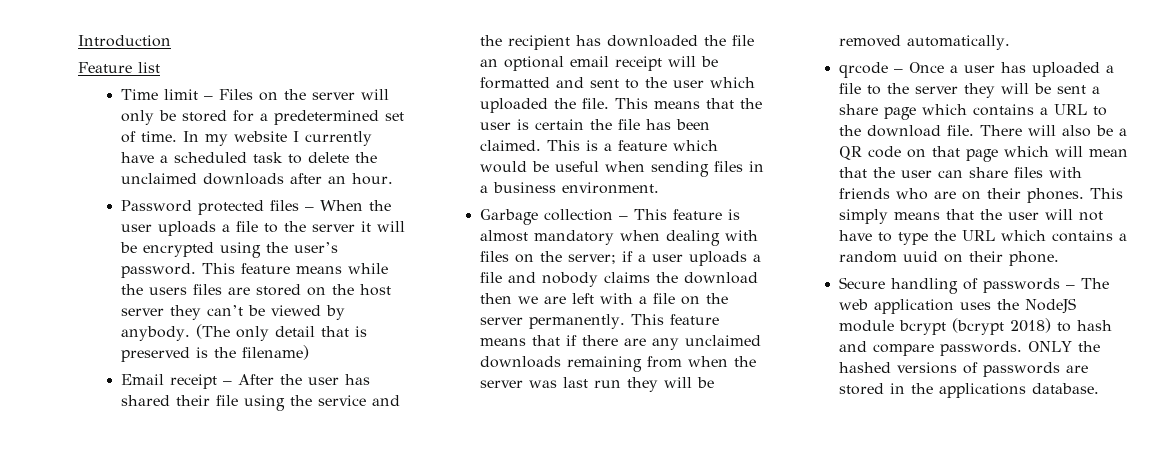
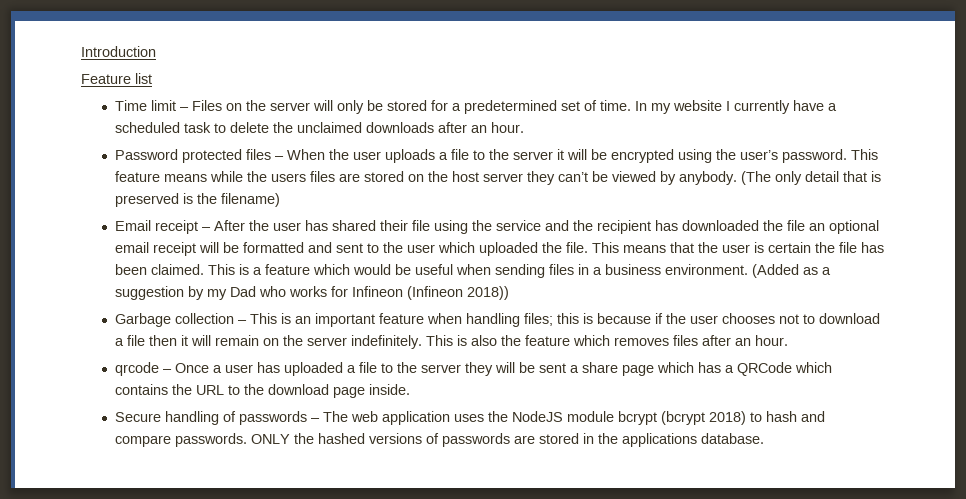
[480,209,741,225] [480,230,759,246] [480,251,762,266] [480,272,759,287] [480,293,729,305] [480,314,720,329] [480,335,762,350] [480,356,757,372] [480,377,715,392] [839,35,1011,50] // Garbage collection – This feature is almost mandatory when dealing with files on the server; if a user uploads a file and nobody claims the download then we are left with a file on the server permanently. This feature means that if there are any unclaimed downloads remaining from when the server was last run they will be removed automatically. -> [752,264,832,278] [115,286,510,300] [115,313,881,327] [115,335,789,349] (Added as a suggestion by my Dad who works for Infineon (Infineon 2018)) // Garbage collection – This is an important feature when handling files; this is because if the user chooses not to download a file then it will remain on the server indefinitely. This is also the feature which removes files after an hour.
[973,104,1108,116] [839,125,1128,137] [839,146,1129,162] [839,167,1083,178] [839,188,1124,203] [839,209,1104,224] [839,230,1128,245] [839,251,1060,266] contains a URL to the download file. There will also be a QR code on that page which will mean that the user can share files with friends who are on their phones. This simply means that the user will not have to type the URL which contains a random uuid on their phone. -> [698,362,833,376] [115,384,411,398] has a QRCode which contains the URL to the download page inside.

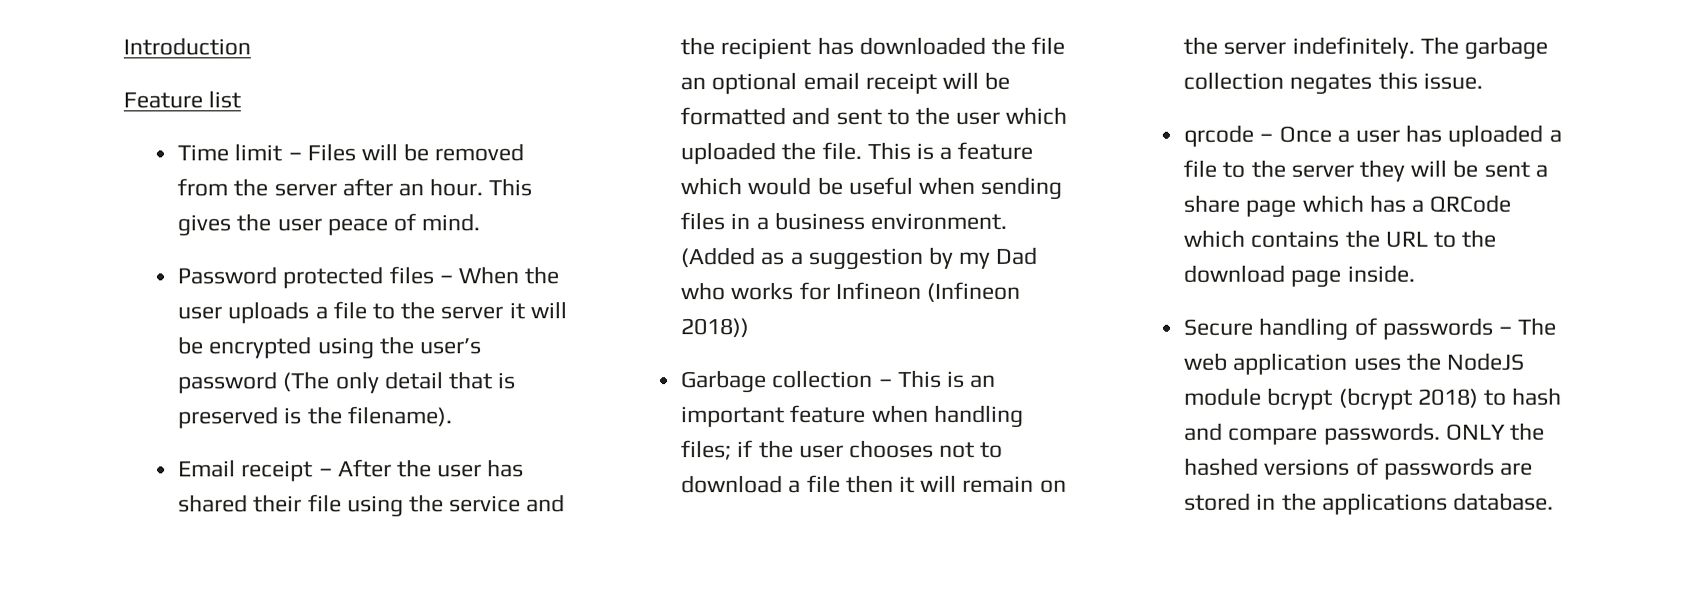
[226,100,838,114] [115,122,525,133] on the server will only be stored for a predetermined set of time. In my website I currently have a scheduled task to delete the unclaimed downloads after an hour. -> [360,143,525,162] [177,178,533,197] [177,213,481,237] will be removed from the server after an hour. This gives the user peace of mind.
[782,149,879,163] [115,171,738,185] password. This feature means while the users files are stored on the host server they can’t be viewed by anybody. -> [178,371,279,394] password
[221,193,281,207] filename) -> [347,406,453,427] filename).
[623,242,885,253] [115,264,236,275] means that the user is certain the file has been claimed. This -> (911, 150) none
[557,313,652,324] this is because -> (733, 450) none
[426,335,789,346] This is also the feature which removes files after an hour. -> [1419,36,1548,60] [1183,71,1483,95] The garbage collection negates this issue.

